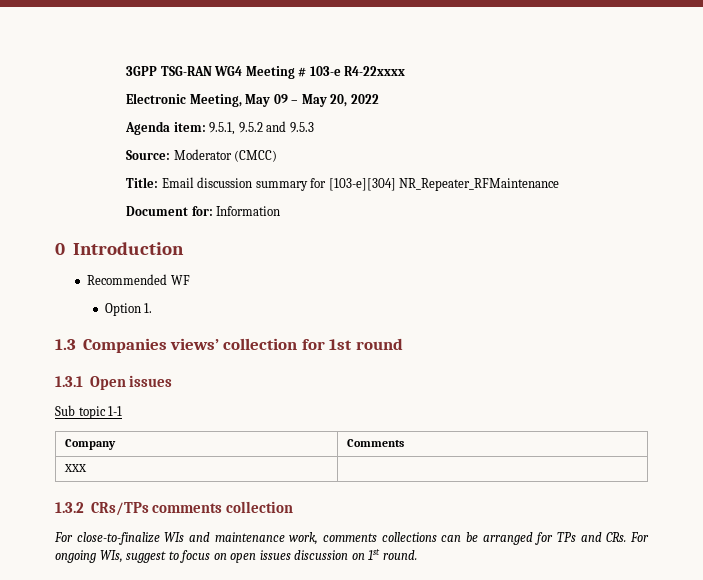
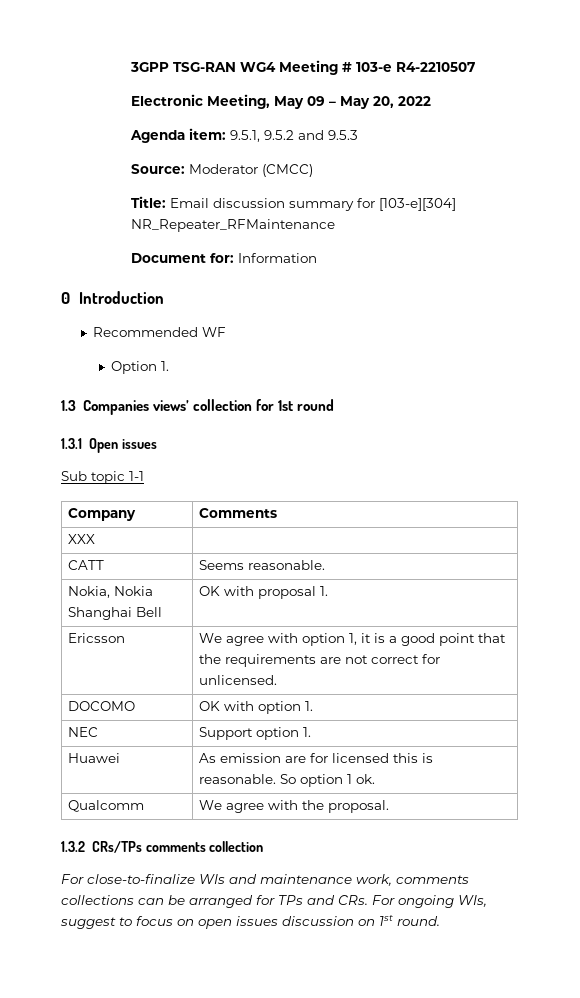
[344,66,406,76] R4-22xxxx -> [396,62,476,72] R4-2210507
(88, 468) none -> [68,560,105,570] [199,560,326,570] [68,586,154,598] [68,607,163,620] [199,586,329,599] [68,633,126,643] [199,633,507,646] [199,654,441,667] [199,675,278,685] [68,701,136,711] [199,701,314,714] [68,727,99,737] [199,727,312,740] [68,753,121,763] [199,753,434,763] [199,774,376,787] [68,800,145,812] [199,800,390,813] // CATT | Seems reasonable. // Nokia, Nokia Shanghai Bell | OK with proposal 1. // Ericsson | We agree with option 1, it is a good point that the requirements are not correct for unlicensed. // DOCOMO | OK with option 1. // NEC | Support option 1. // Huawei | As emission are for licensed this is reasonable. So option 1 ok. // Qualcomm | We agree with the proposal.

